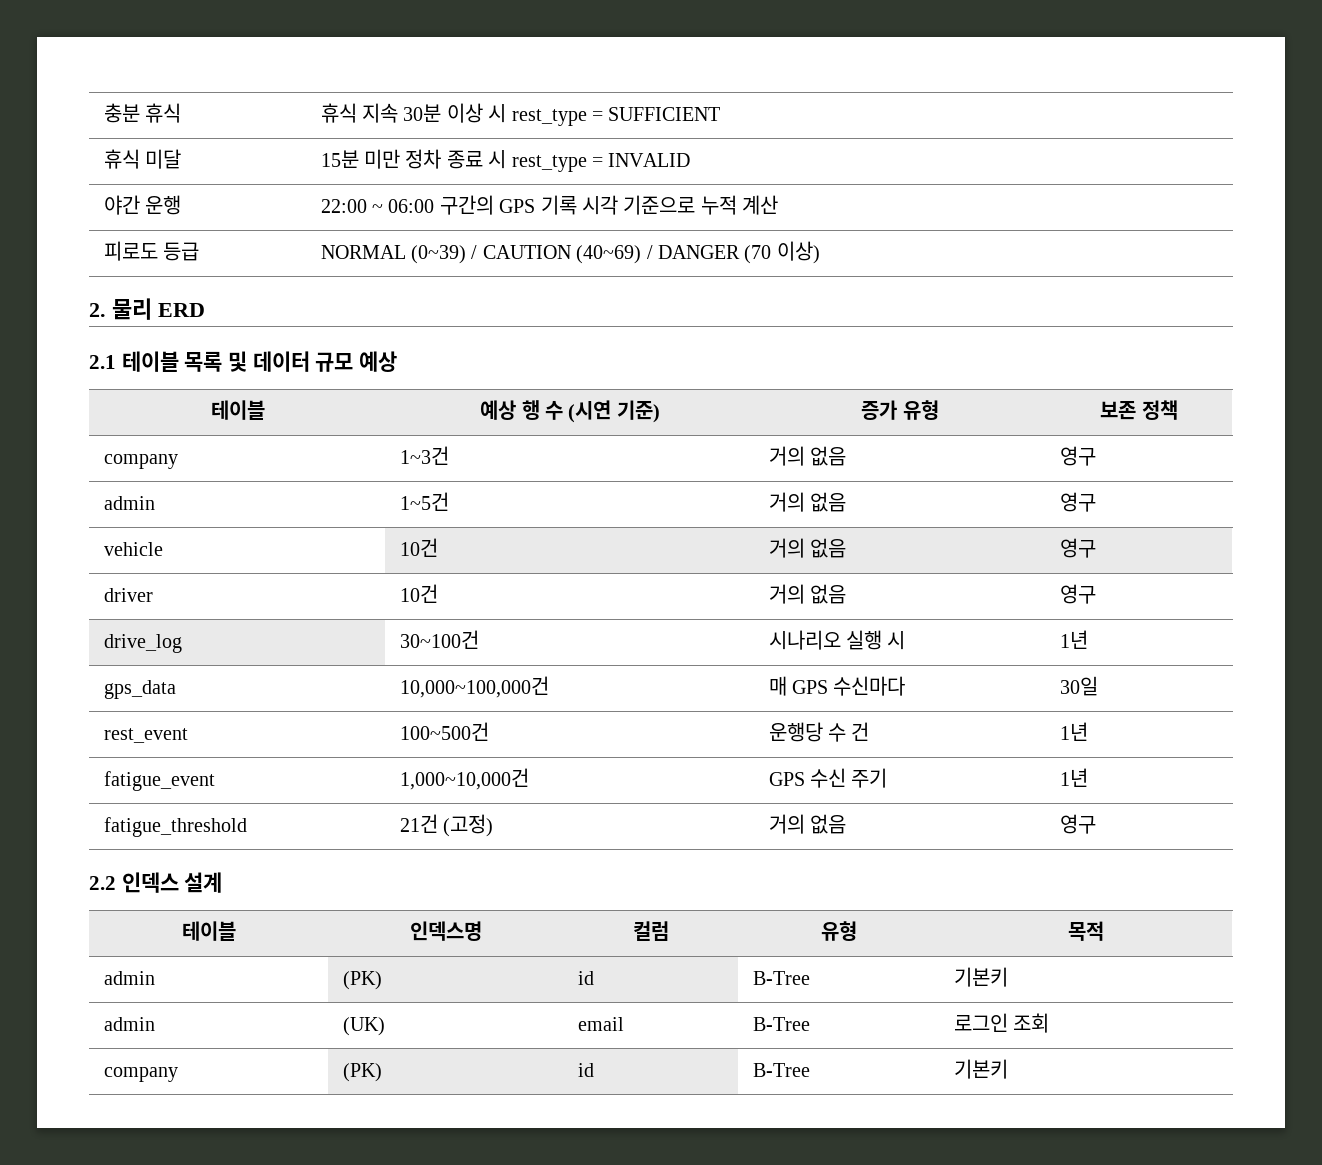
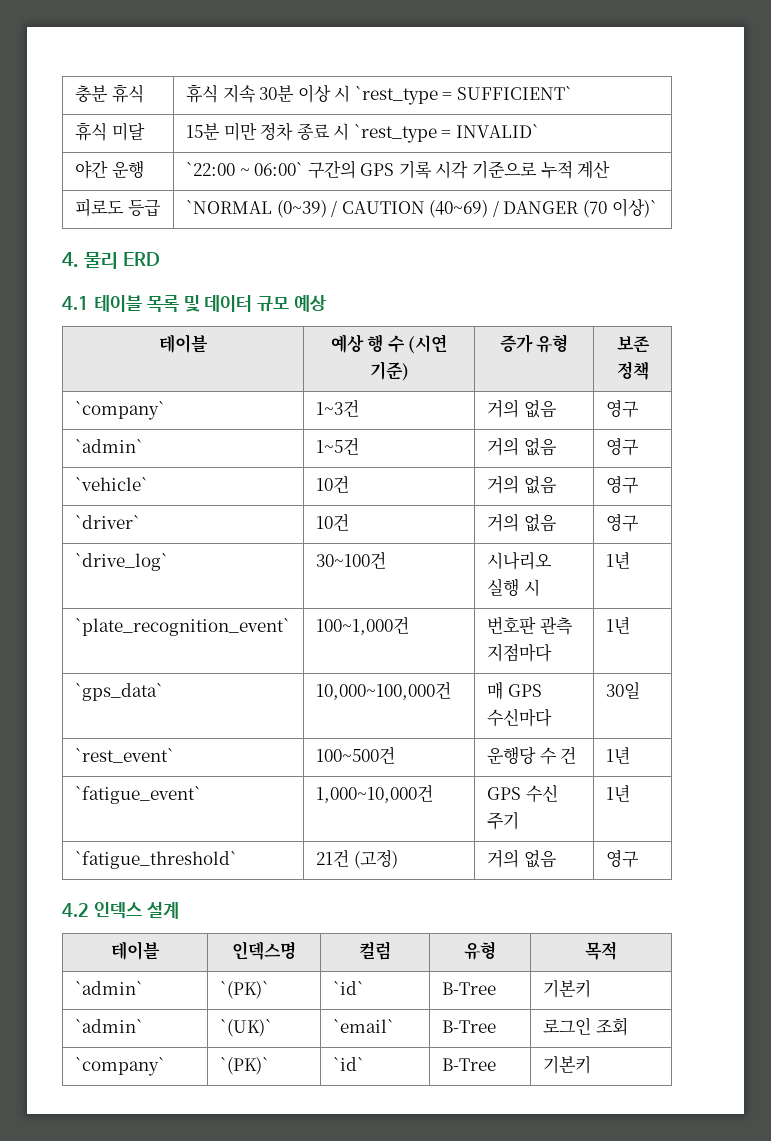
[511,107,721,126] rest_type = SUFFICIENT -> [354,86,573,105] `rest_type = SUFFICIENT`
[511,153,691,172] rest_type = INVALID -> [353,124,540,143] `rest_type = INVALID`
[320,199,435,213] 22:00 ~ 06:00 -> [185,162,304,176] `22:00 ~ 06:00`
[320,245,406,259] NORMAL -> [185,200,272,214] `NORMAL
[776,241,820,264] [89,303,106,317] 이상) // 2. -> [611,198,657,218] [62,252,79,268] 이상)` // 4.
[89,355,116,369] 2.1 -> [62,296,89,310] 4.1
[103,454,178,469] company -> [74,401,165,420] `company`
[103,496,155,510] admin -> [74,439,143,453] `admin`
[103,542,163,556] [399,538,438,557] [768,538,847,558] [1059,538,1096,558] [103,588,153,602] [399,584,438,603] [768,584,847,604] [1059,584,1096,604] [103,634,182,653] vehicle | 10건 | 거의 없음 | 영구 // driver | 10건 | 거의 없음 | 영구 // drive_log -> [74,477,148,491] [315,475,349,493] [486,475,557,494] [605,476,639,494] [74,515,140,529] [315,513,349,531] [486,513,557,532] [605,514,639,532] [74,553,168,571] `vehicle` | 10건 | 거의 없음 | 영구 // `driver` | 10건 | 거의 없음 | 영구 // `drive_log`
[103,680,176,699] gps_data -> [74,618,290,636] [315,616,409,635] [486,616,573,635] [486,644,552,662] [605,617,630,634] [74,683,163,701] `plate_recognition_event` | 100~1,000건 | 번호판 관측 지점마다 | 1년 // `gps_data`
[103,728,188,743] rest_event -> [74,748,174,763] `rest_event`
[103,771,215,791] fatigue_event -> [74,786,201,804] `fatigue_event`
[103,817,247,837] fatigue_threshold -> [74,851,237,869] `fatigue_threshold`
[89,876,116,890] 2.2 -> [62,903,89,917] 4.2
[103,971,155,985] [342,971,382,990] [577,971,594,985] admin | (PK) | id -> [74,981,143,995] [219,981,269,999] [332,981,364,995] `admin` | `(PK)` | `id`
[103,1017,155,1031] [342,1017,385,1036] [577,1017,624,1031] admin | (UK) | email -> [74,1019,143,1033] [219,1019,272,1037] [332,1019,394,1033] `admin` | `(UK)` | `email`
[103,1067,178,1082] [342,1063,382,1082] [577,1063,594,1077] company | (PK) | id -> [74,1057,165,1076] [219,1057,269,1075] [332,1057,364,1071] `company` | `(PK)` | `id`

